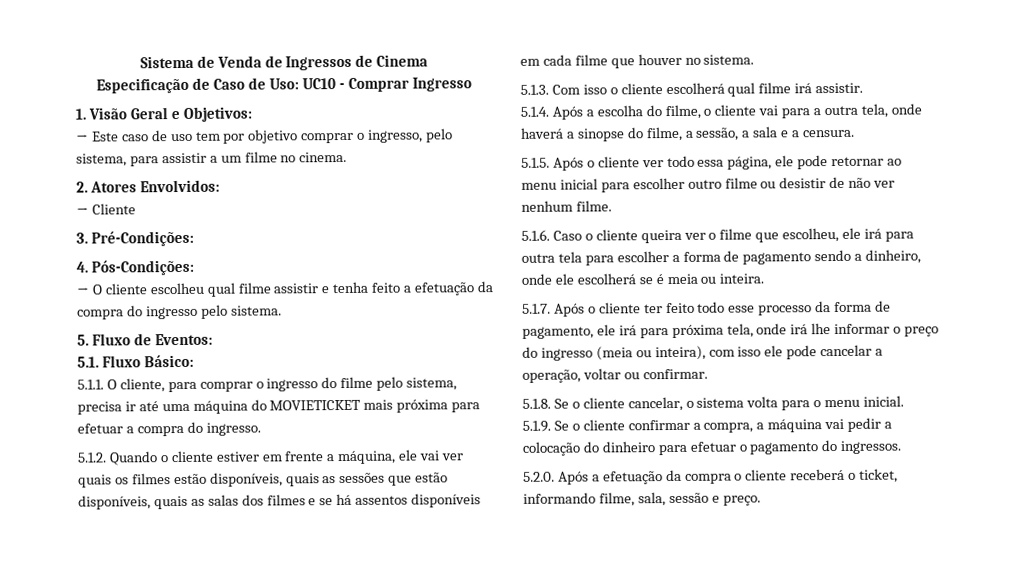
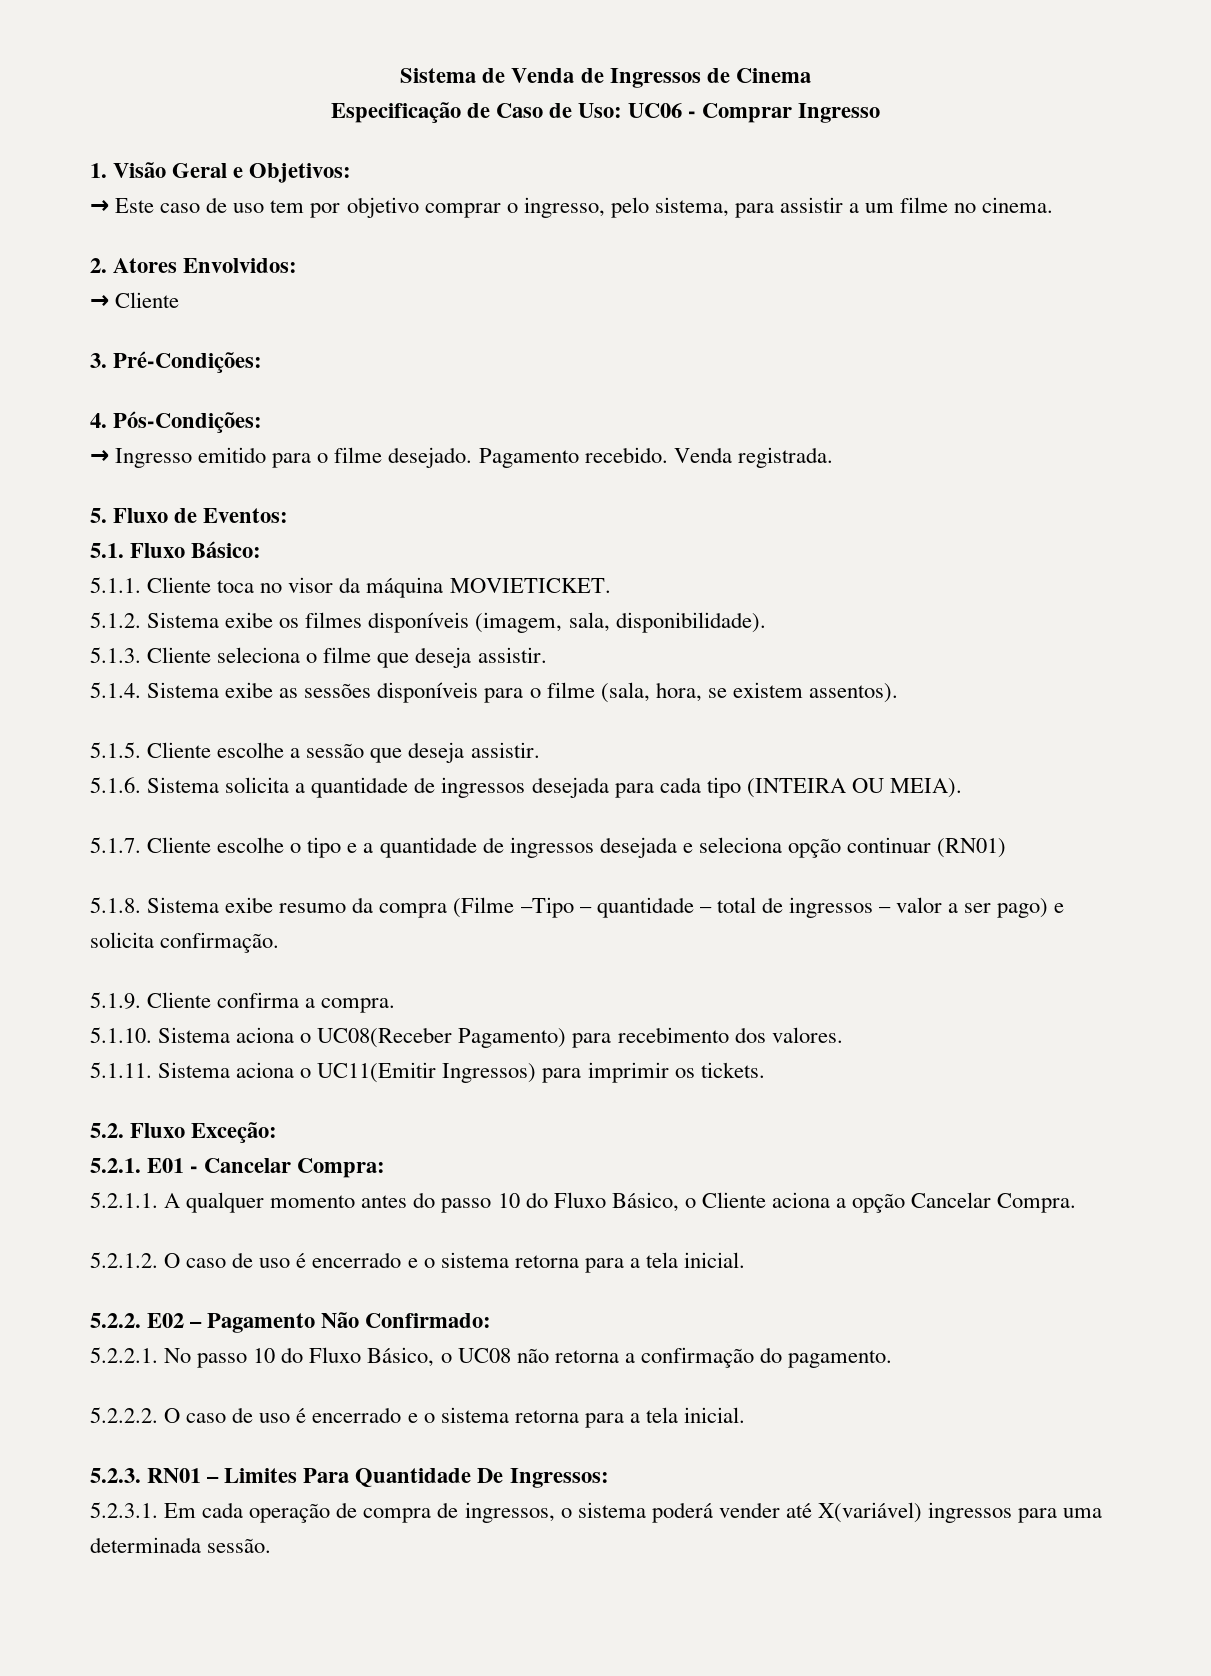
[301,78,336,90] UC10 -> [628,103,683,118] UC06
[91,281,493,297] [77,304,282,320] O cliente escolheu qual filme assistir e tenha feito a efetuação da compra do ingresso pelo sistema. -> [115,447,833,468] Ingresso emitido para o filme desejado. Pagamento recebido. Venda registrada.
[106,376,458,393] [77,399,481,415] [77,421,261,437] [77,449,465,466] [78,472,449,488] [78,493,482,510] [520,53,755,69] [520,82,864,97] [520,103,922,120] [520,126,856,142] [521,155,903,171] [521,176,896,193] [521,200,612,212] [521,227,914,244] [521,249,922,266] [521,273,765,285] [522,300,892,317] [522,323,940,339] [522,344,884,361] [522,368,708,383] [522,395,905,412] [522,417,893,433] [522,439,902,456] [523,468,899,485] [523,492,761,507] O cliente, para comprar o ingresso do filme pelo sistema, precisa ir até uma máquina do MOVIETICKET mais próxima para efetuar a compra do ingresso. // 5.1.2. Quando o cliente estiver em frente a máquina, ele vai ver quais os filmes estão disponíveis, quais as sessões que estão disponíveis, quais as salas dos filmes e se há assentos disponíveis em cada filme que houver no sistema. // 5.1.3. Com isso o cliente escolherá qual filme irá assistir. // 5.1.4. Após a escolha do filme, o cliente vai para a outra tela, onde haverá a sinopse do filme, a sessão, a sala e a censura. // 5.1.5. Após o cliente ver todo essa página, ele pode retornar ao menu inicial para escolher outro filme ou desistir de não ver nenhum filme. // 5.1.6. Caso o cliente queira ver o filme que escolheu, ele irá para outra tela para escolher a forma de pagamento sendo a dinheiro, onde ele escolherá se é meia ou inteira. // 5.1.7. Após o cliente ter feito todo esse processo da forma de pagamento, ele irá para próxima tela, onde irá lhe informar o preço do ingresso (meia ou inteira), com isso ele pode cancelar a operação, voltar ou confirmar. // 5.1.8. Se o cliente cancelar, o sistema volta para o menu inicial. // 5.1.9. Se o cliente confirmar a compra, a máquina vai pedir a colocação do dinheiro para efetuar o pagamento do ingressos. // 5.2.0. Após a efetuação da compra o cliente receberá o ticket, informando filme, sala, sessão e preço. -> [147,577,611,598] [90,612,766,633] [90,647,547,668] [90,682,898,703] [90,742,540,763] [90,777,962,798] [90,837,1007,858] [90,897,1065,918] [90,932,280,953] [90,992,396,1013] [90,1027,843,1048] [90,1062,765,1083] [90,1122,278,1143] [90,1158,386,1178] [90,1192,1077,1213] [90,1252,746,1273] [90,1312,492,1333] [90,1347,893,1368] [90,1407,746,1428] [90,1468,609,1488] [90,1502,1103,1523] [90,1537,272,1553] Cliente toca no visor da máquina MOVIETICKET. // 5.1.2. Sistema exibe os filmes disponíveis (imagem, sala, disponibilidade). // 5.1.3. Cliente seleciona o filme que deseja assistir. // 5.1.4. Sistema exibe as sessões disponíveis para o filme (sala, hora, se existem assentos). // 5.1.5. Cliente escolhe a sessão que deseja assistir. // 5.1.6. Sistema solicita a quantidade de ingressos desejada para cada tipo (INTEIRA OU MEIA). // 5.1.7. Cliente escolhe o tipo e a quantidade de ingressos desejada e seleciona opção continuar (RN01) // 5.1.8. Sistema exibe resumo da compra (Filme –Tipo – quantidade – total de ingressos – valor a ser pago) e solicita confirmação. // 5.1.9. Cliente confirma a compra. // 5.1.10. Sistema aciona o UC08(Receber Pagamento) para recebimento dos valores. // 5.1.11. Sistema aciona o UC11(Emitir Ingressos) para imprimir os tickets. // 5.2. Fluxo Exceção: // 5.2.1. E01 - Cancelar Compra: // 5.2.1.1. A qualquer momento antes do passo 10 do Fluxo Básico, o Cliente aciona a opção Cancelar Compra. // 5.2.1.2. O caso de uso é encerrado e o sistema retorna para a tela inicial. // 5.2.2. E02 – Pagamento Não Confirmado: // 5.2.2.1. No passo 10 do Fluxo Básico, o UC08 não retorna a confirmação do pagamento. // 5.2.2.2. O caso de uso é encerrado e o sistema retorna para a tela inicial. // 5.2.3. RN01 – Limites Para Quantidade De Ingressos: // 5.2.3.1. Em cada operação de compra de ingressos, o sistema poderá vender até X(variável) ingressos para uma determinada sessão.

